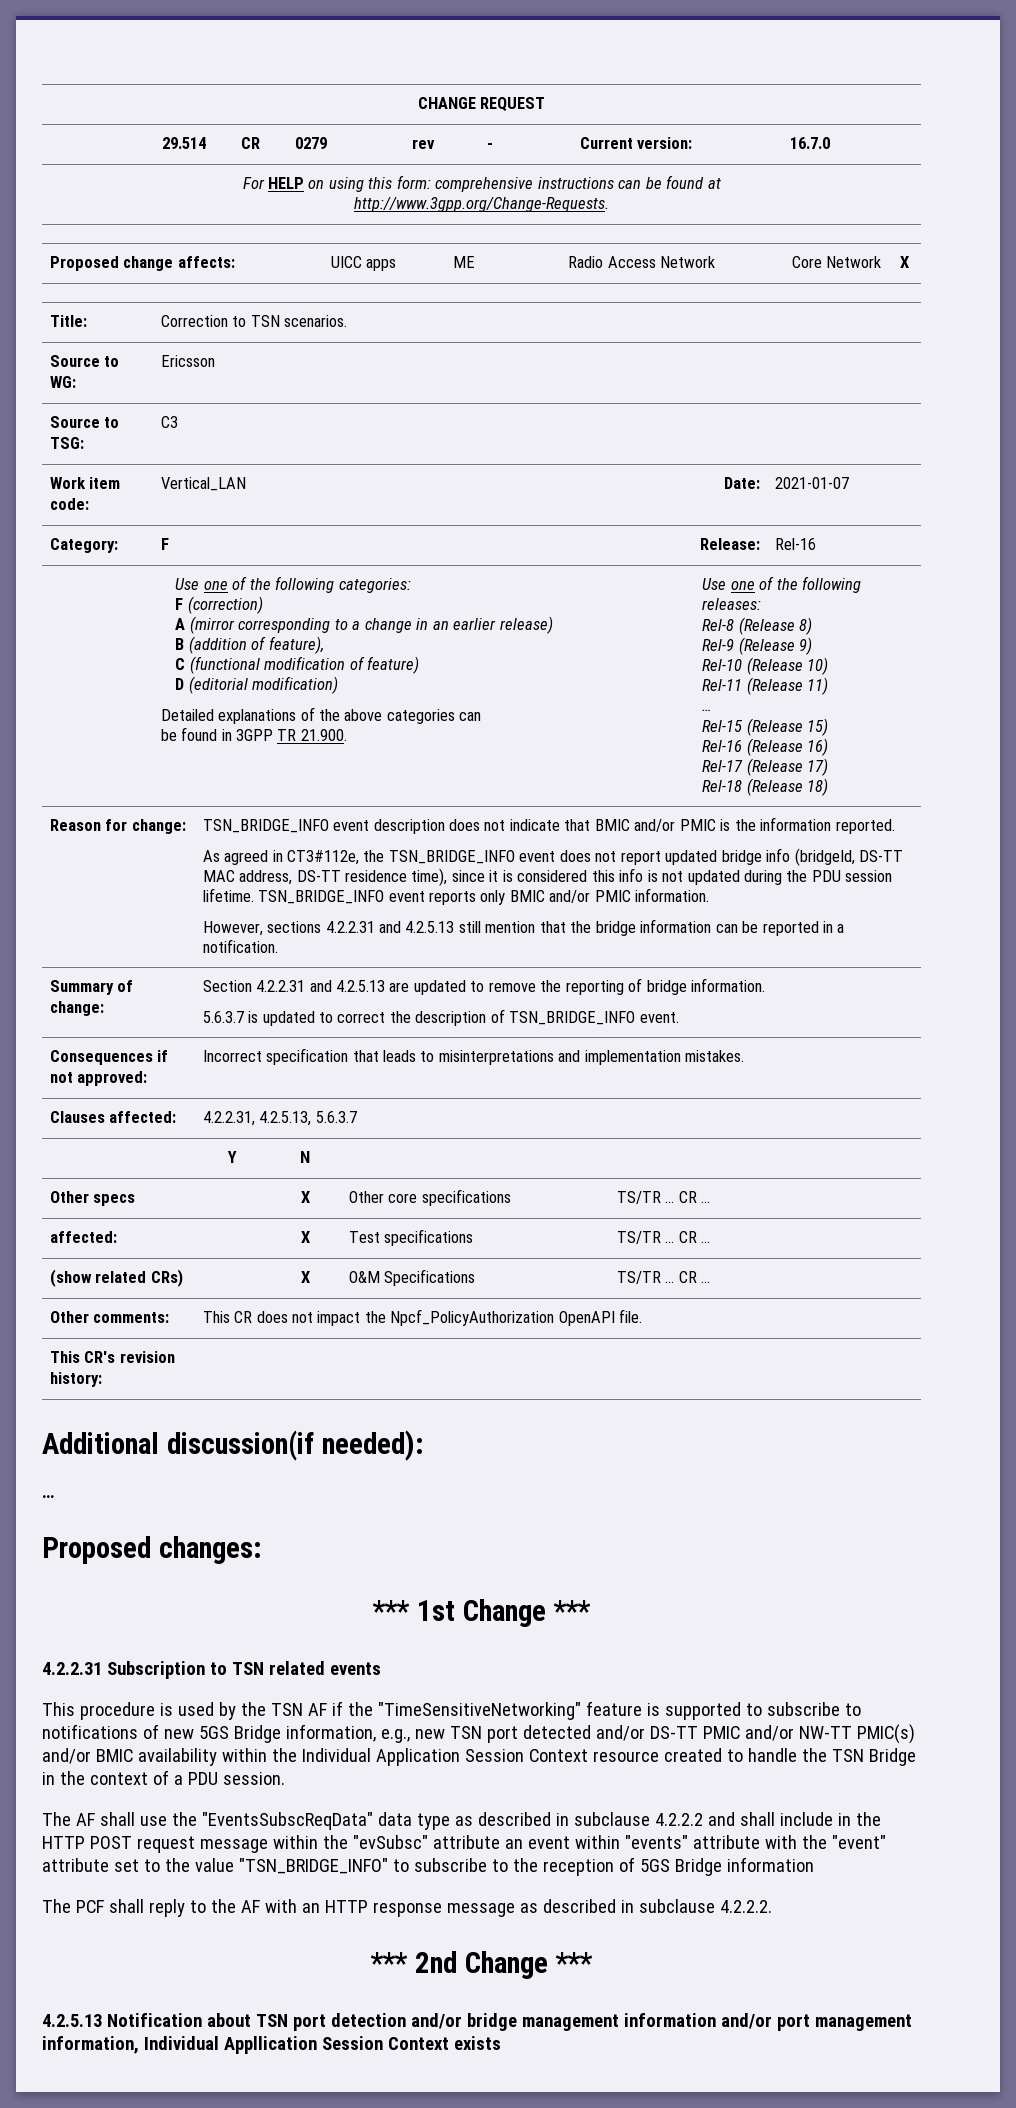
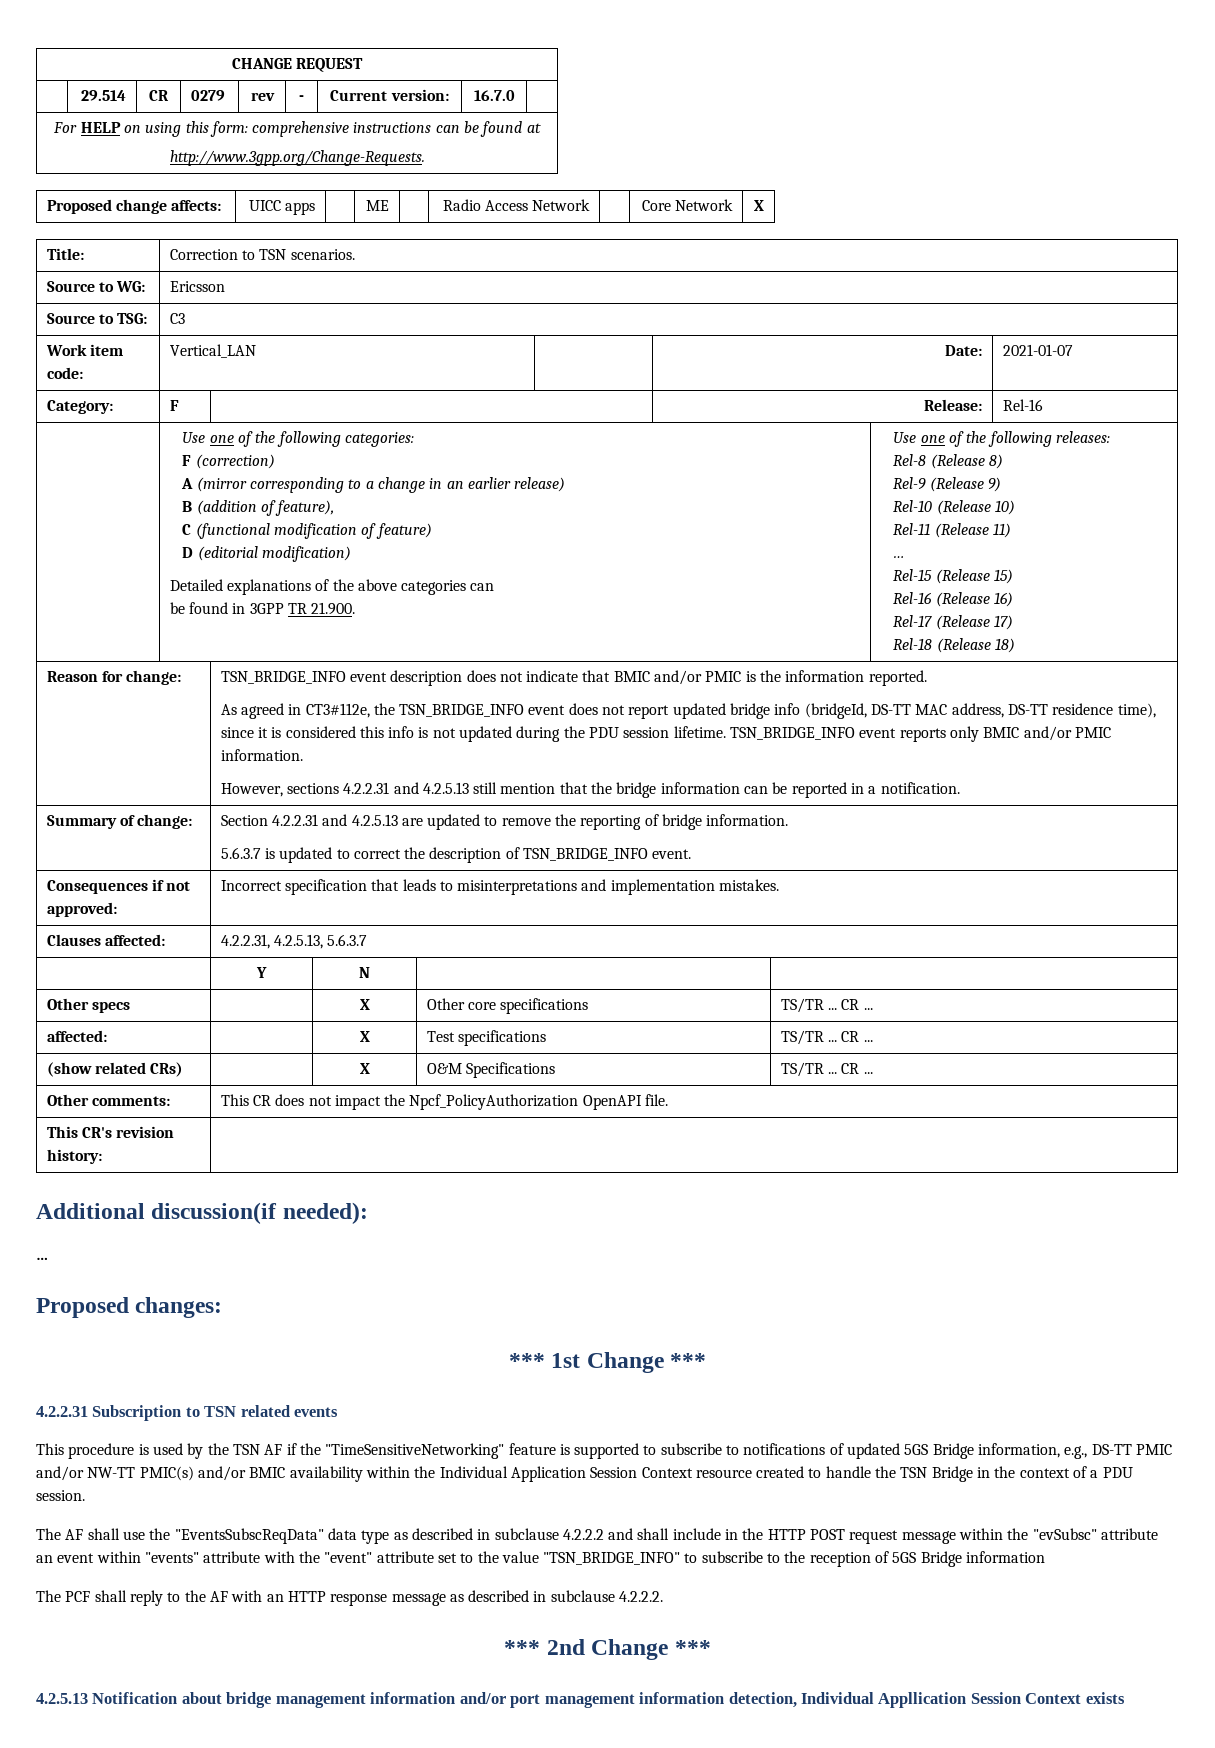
[163,1729,194,1739] new -> [847,1443,901,1459] updated
[414,1725,645,1743] new TSN port detected and/or -> (1088, 1452) none
[255,2013,462,2031] TSN port detection and/or -> (222, 1698) none
[42,2036,139,2054] information, -> [639,1692,797,1708] information detection,

